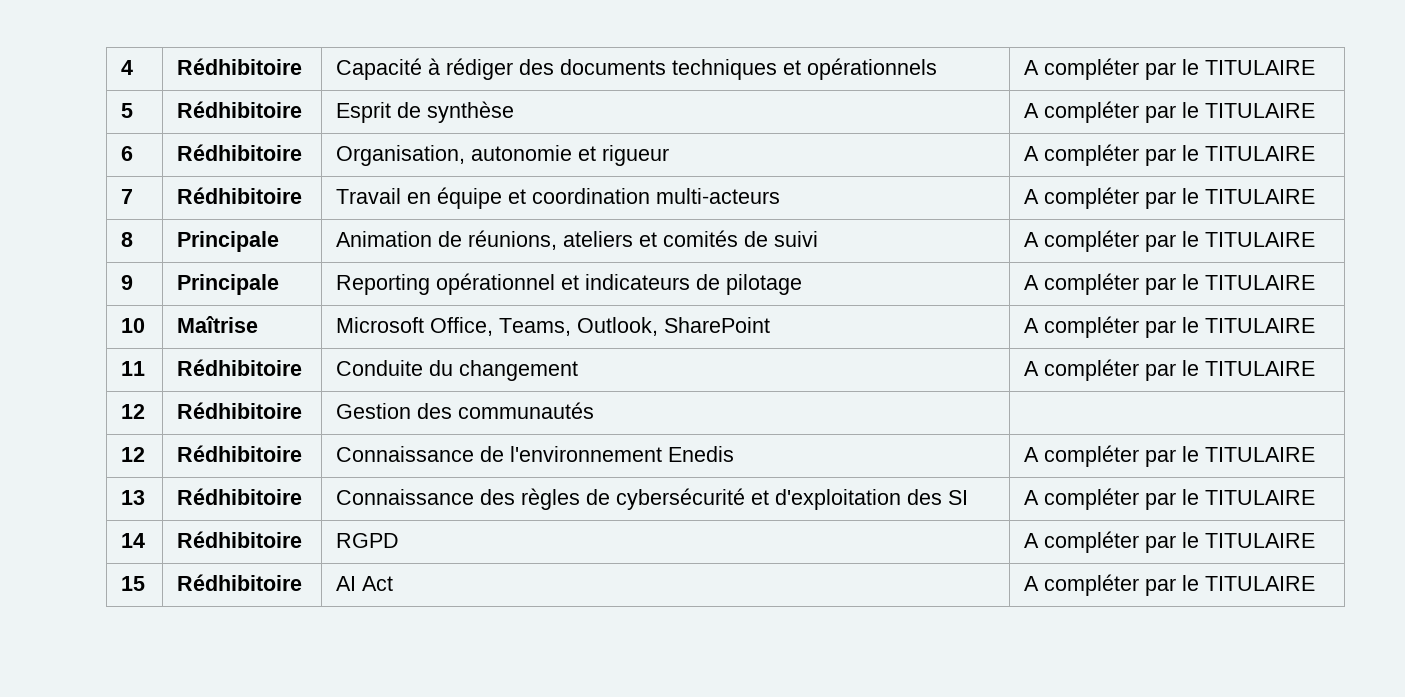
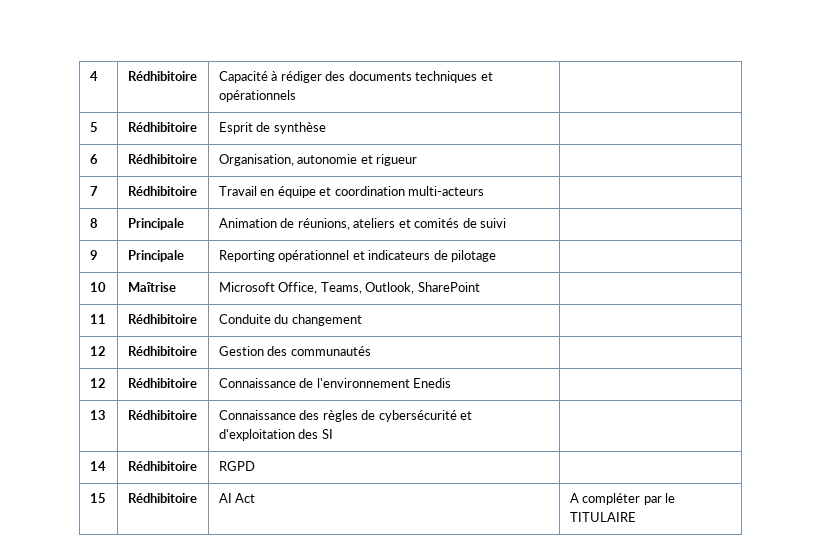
[1024,58,1316,80] A compléter par le TITULAIRE -> (296, 96) none
[1024,101,1316,123] A compléter par le TITULAIRE -> (326, 128) none
[1024,144,1316,166] A compléter par le TITULAIRE -> (418, 160) none
[1024,187,1316,209] A compléter par le TITULAIRE -> (485, 191) none
[1024,230,1316,252] A compléter par le TITULAIRE -> (507, 223) none
[1024,273,1316,295] A compléter par le TITULAIRE -> (497, 256) none
[1024,316,1316,338] A compléter par le TITULAIRE -> (480, 287) none
[1024,359,1316,381] A compléter par le TITULAIRE -> (362, 320) none
[1024,445,1316,467] A compléter par le TITULAIRE -> (452, 383) none
[1024,488,1316,510] [121,533,146,548] [177,531,303,548] [336,533,400,548] [1024,531,1316,553] A compléter par le TITULAIRE // 14 | Rédhibitoire | RGPD | A compléter par le TITULAIRE -> [89,461,106,471] [127,461,197,471] [218,461,255,471] // 14 | Rédhibitoire | RGPD |

